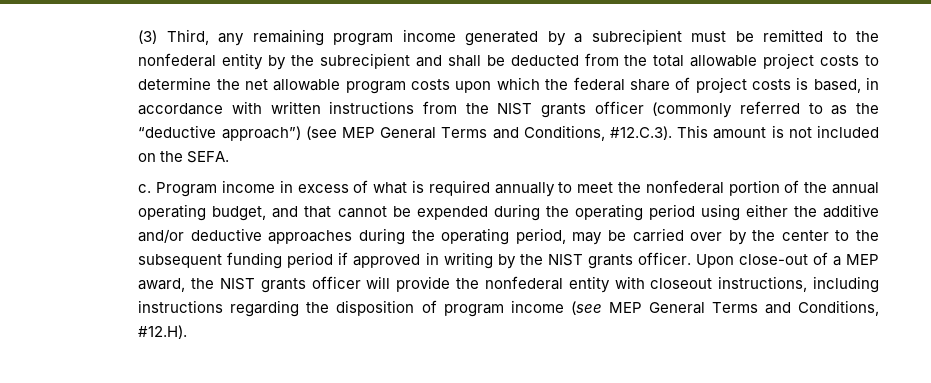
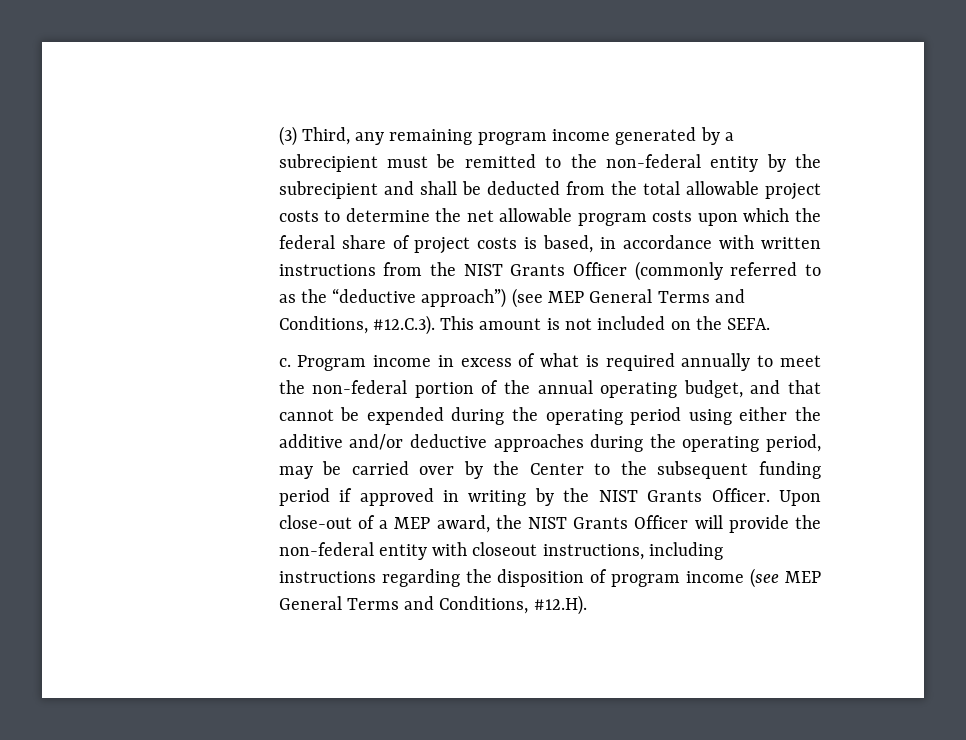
[138,53,217,67] nonfederal -> [605,154,701,168] non-federal
[540,101,644,118] grants officer -> [510,262,628,276] Grants Officer
[645,180,724,194] nonfederal -> [312,380,408,394] non-federal
[781,230,829,241] center -> [529,463,584,475] Center
[587,252,691,269] grants officer. -> [647,488,770,502] Grants Officer.
[260,276,361,293] grants officer -> [573,515,689,529] Grants Officer
[484,276,563,290] nonfederal -> [278,542,374,556] non-federal

